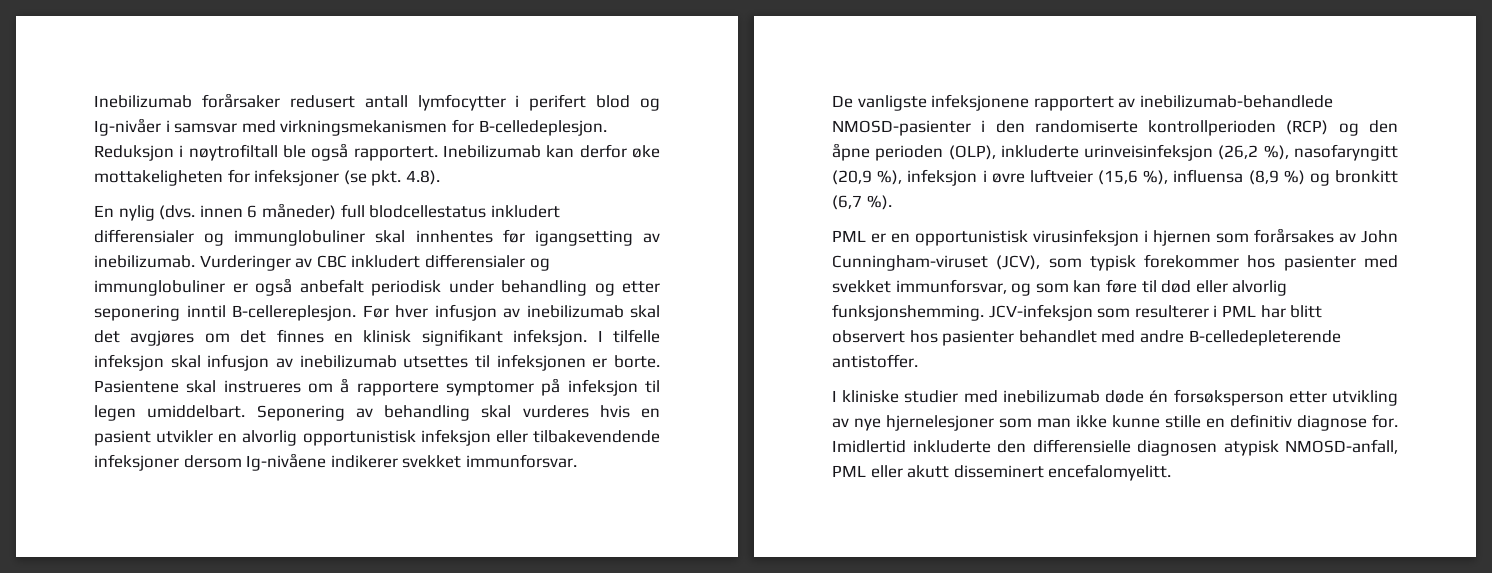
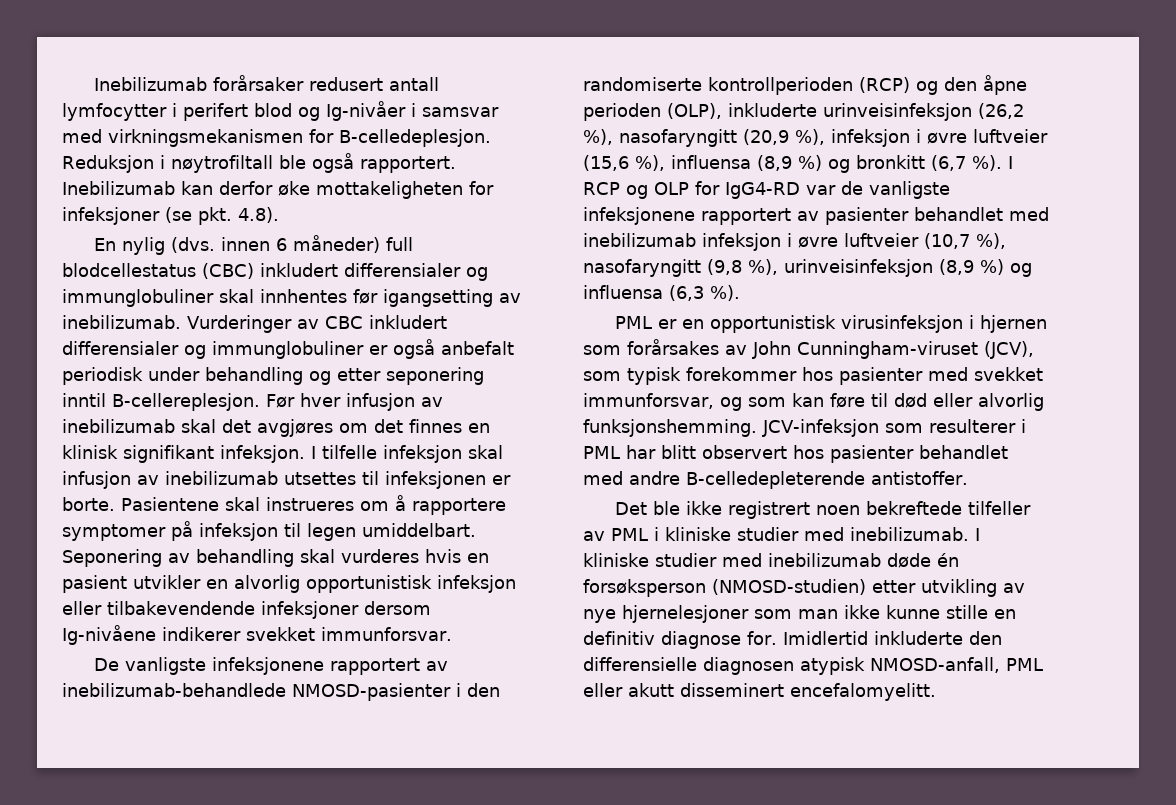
(487, 211) none -> [202,263,254,279] (CBC)
(892, 202) none -> [1008,156,1013,169] [583,181,950,199] [583,207,1049,225] [583,233,1006,251] [583,259,1032,277] [583,285,740,301] I RCP og OLP for IgG4-RD var de vanligste infeksjonene rapportert av pasienter behandlet med inebilizumab infeksjon i øvre luftveier (10,7 %), nasofaryngitt (9,8 %), urinveisinfeksjon (8,9 %) og influensa (6,3 %).
(918, 361) none -> [614,501,1031,519] [583,527,969,541] Det ble ikke registrert noen bekreftede tilfeller av PML i kliniske studier med inebilizumab.
(1284, 397) none -> [712,579,866,595] (NMOSD-studien)

